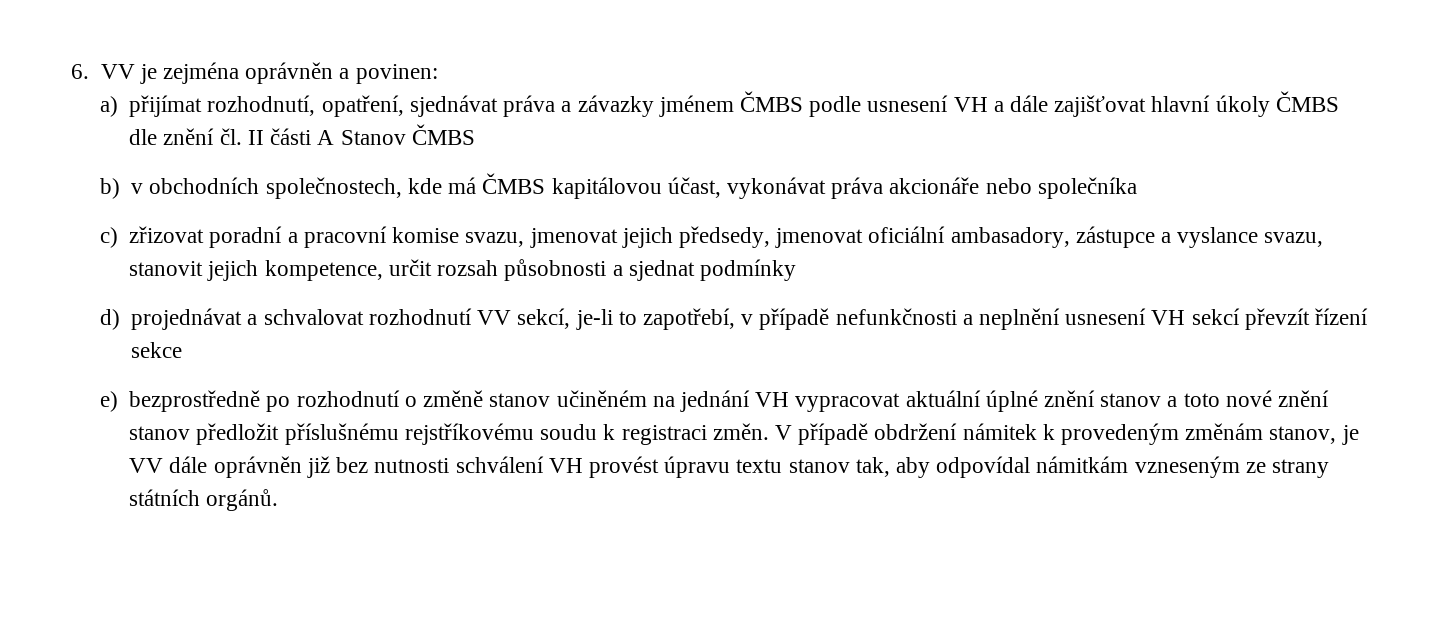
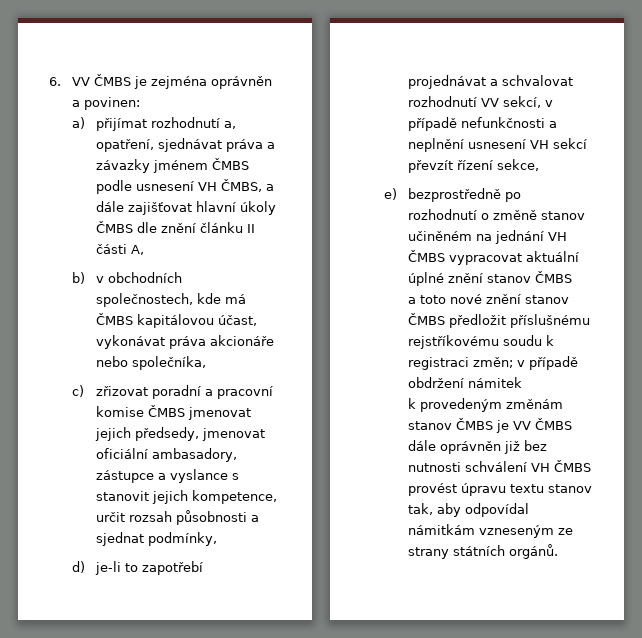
(135, 71) none -> [94,74,132,86] ČMBS
[207,95,316,116] rozhodnutí, -> [150,117,236,129] rozhodnutí a,
(988, 104) none -> [220,179,262,192] ČMBS,
[219,128,242,145] čl. -> [199,222,243,233] článku
[317,124,475,145] A Stanov ČMBS -> [130,245,144,255] A,
[1037,177,1137,199] společníka -> [131,356,206,370] společníka,
[465,232,525,247] svazu, -> [147,405,185,417] ČMBS
[1264,232,1324,247] svazu, -> [231,473,239,480] s
[699,259,796,281] podmínky -> [147,532,217,546] podmínky,
(120, 319) none -> [94,561,203,575] je-li to zapotřebí
[575,308,735,330] je-li to zapotřebí, -> (541, 102) none
[131,342,183,358] sekce -> [496,159,539,171] sekce,
(790, 399) none -> [407,250,445,262] ČMBS
(1162, 400) none -> [534,271,572,283] ČMBS //
(191, 433) none -> [407,313,445,325] ČMBS
[712,423,792,440] změn. V -> [472,357,525,368] změn; v
(1037, 431) none -> (522, 382) //
[1269,426,1337,444] stanov, -> [407,418,493,430] stanov ČMBS
(164, 465) none -> [534,418,572,430] ČMBS
(583, 465) none -> [553,460,591,472] ČMBS

